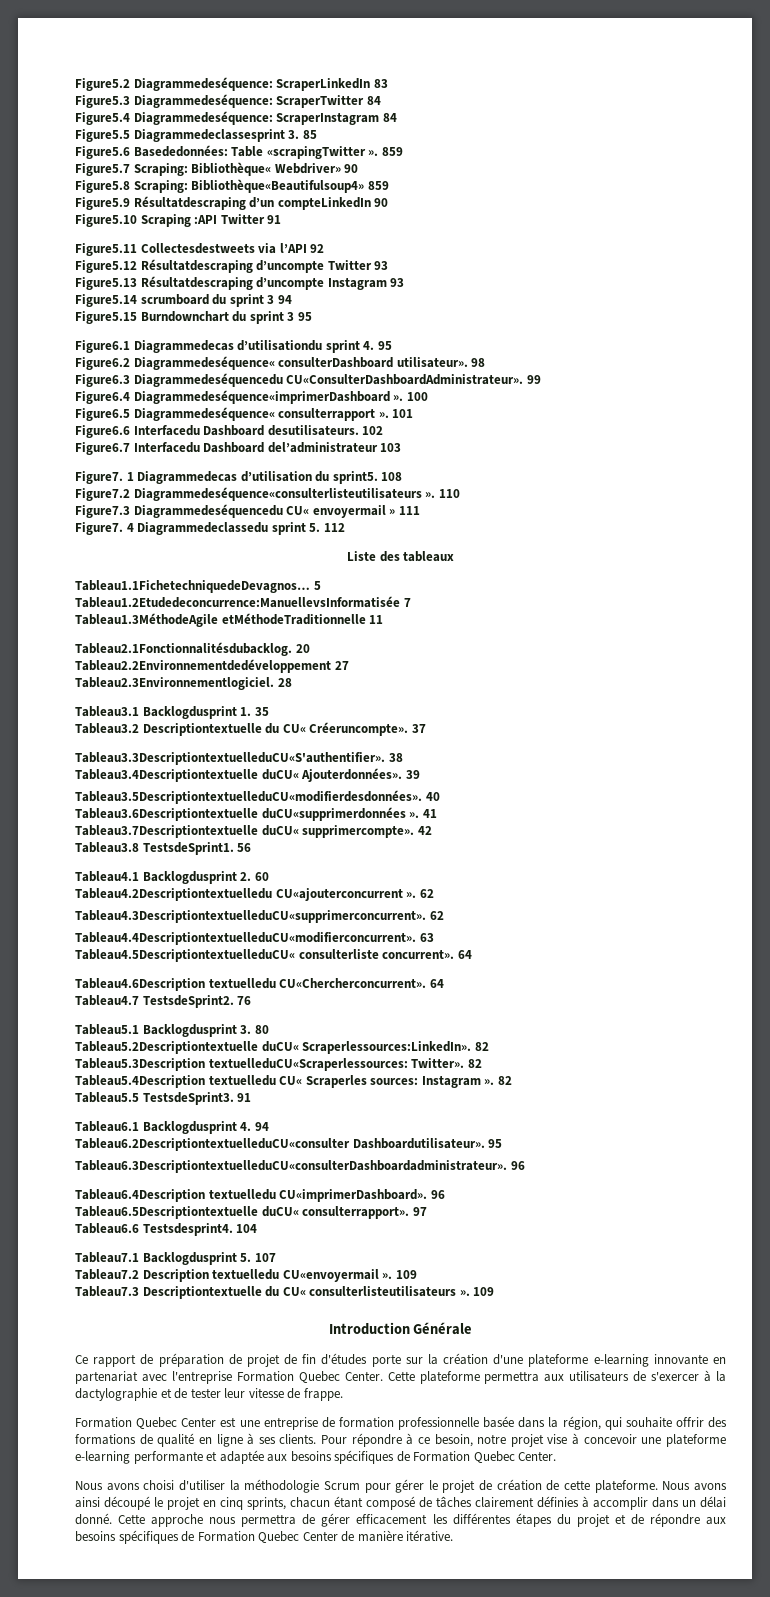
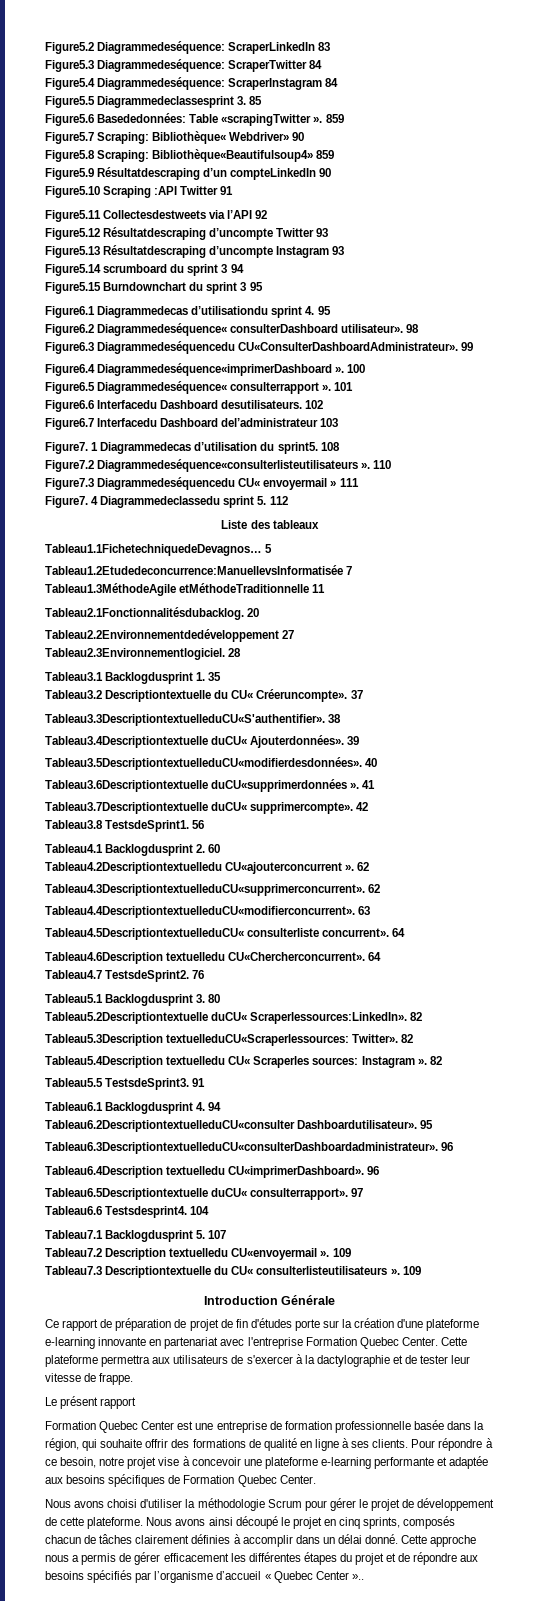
(343, 1394) none -> [45,1396,137,1409] // Le présent rapport
[496,1479,542,1491] création -> [417,1498,495,1511] développement
[290,1496,415,1510] chacun étant composé -> [403,1516,456,1529] [45,1535,81,1544] composés chacun
[241,1514,297,1527] permettra -> [72,1553,117,1565] a permis
[118,1530,454,1544] spécifiques de Formation Quebec Center de manière itérative. -> [87,1570,364,1583] spécifiés par l’organisme d’accueil « Quebec Center »..

